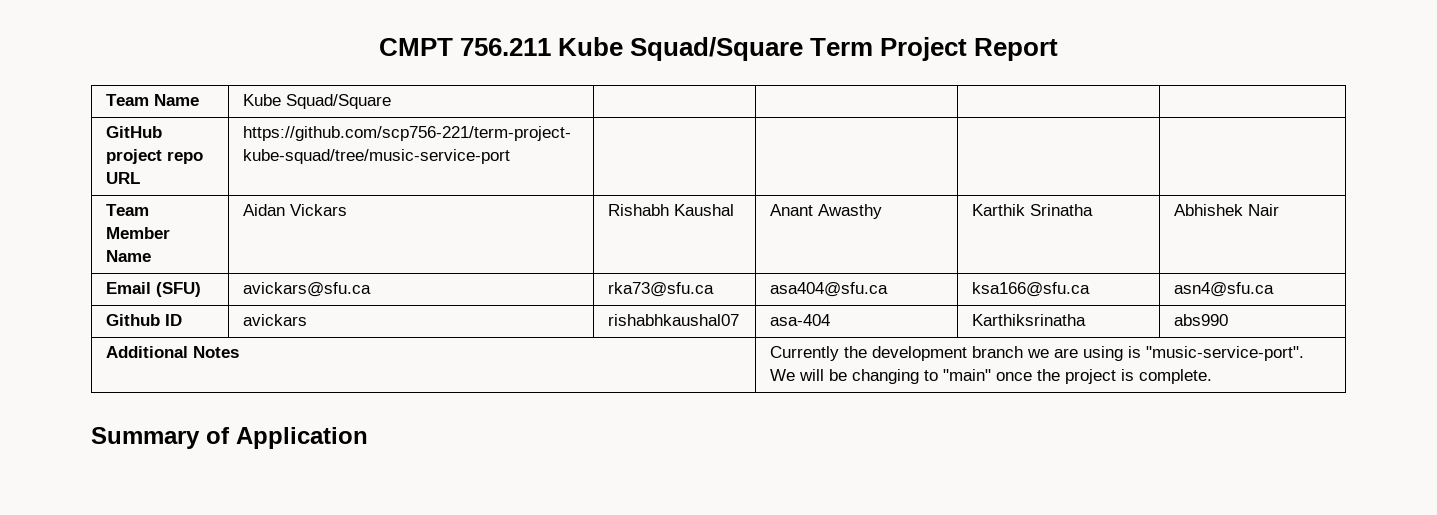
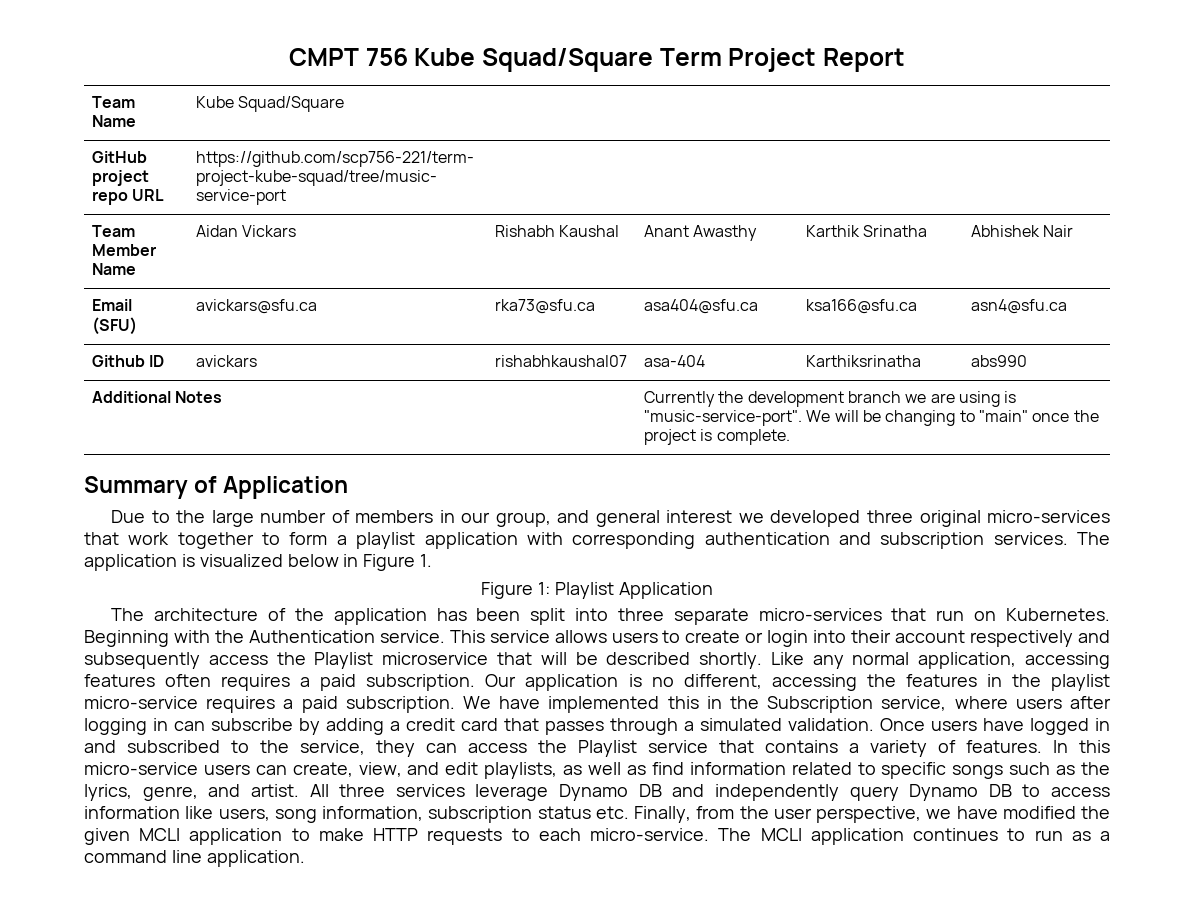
[459,38,551,56] 756.211 -> [365,48,408,66] 756
(368, 438) none -> [111,510,1111,527] [84,532,1111,549] [84,554,433,571] [481,582,713,599] [111,608,1111,625] [84,630,1111,647] [84,652,1111,669] [84,674,1110,691] [84,696,1112,713] [84,718,1110,735] [84,740,1110,757] [84,762,1111,779] [84,784,1110,801] [84,806,1110,823] [84,828,1111,845] [84,850,305,867] // Due to the large number of members in our group, and general interest we developed three original micro-services that work together to form a playlist application with corresponding authentication and subscription services. The application is visualized below in Figure 1. // Figure 1: Playlist Application // The architecture of the application has been split into three separate micro-services that run on Kubernetes. Beginning with the Authentication service. This service allows users to create or login into their account respectively and subsequently access the Playlist microservice that will be described shortly. Like any normal application, accessing features often requires a paid subscription. Our application is no different, accessing the features in the playlist micro-service requires a paid subscription. We have implemented this in the Subscription service, where users after logging in can subscribe by adding a credit card that passes through a simulated validation. Once users have logged in and subscribed to the service, they can access the Playlist service that contains a variety of features. In this micro-service users can create, view, and edit playlists, as well as find information related to specific songs such as the lyrics, genre, and artist. All three services leverage Dynamo DB and independently query Dynamo DB to access information like users, song information, subscription status etc. Finally, from the user perspective, we have modified the given MCLI application to make HTTP requests to each micro-service. The MCLI application continues to run as a command line application.

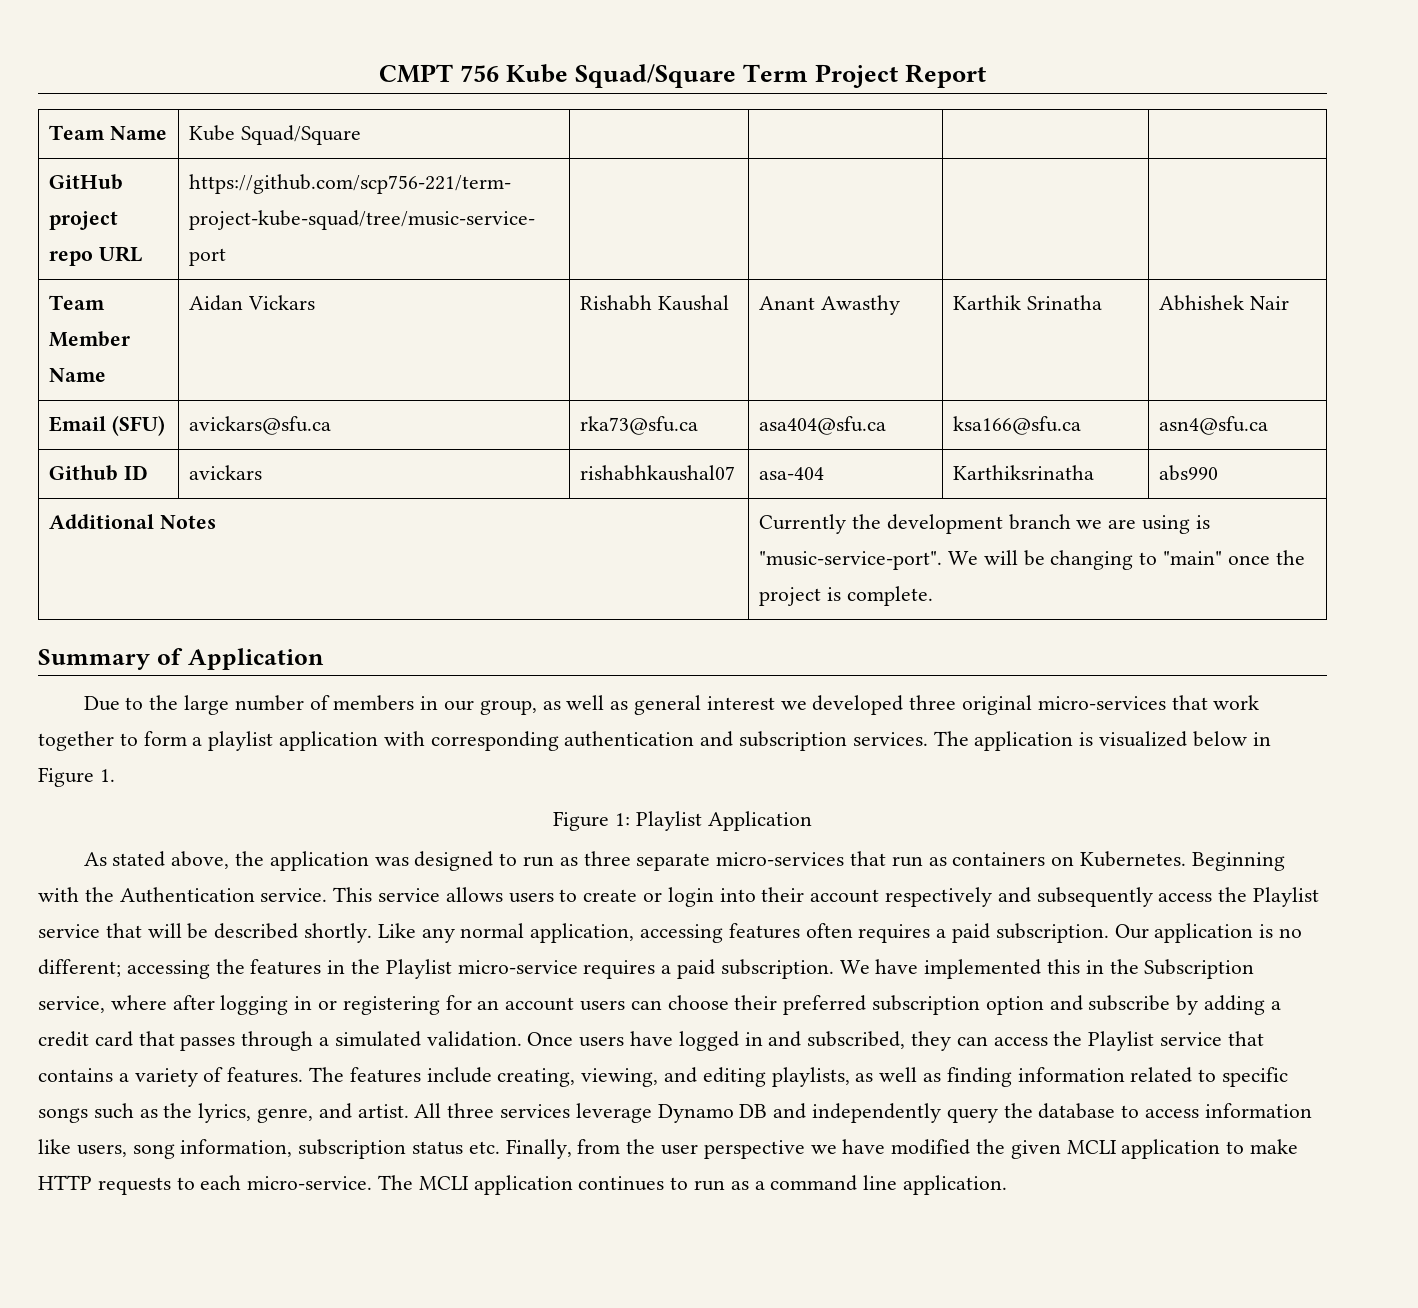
[557,510,590,523] and -> [542,695,629,710] as well as
[111,608,609,625] The architecture of the application has been split into -> [83,851,578,871] As stated above, the application was designed to run as
(965, 615) none -> [928,852,1046,866] as containers
[382,652,489,665] microservice -> [38,924,100,938] service
[683,674,762,689] different, -> [38,959,121,977] different;
[1051,674,1110,691] playlist -> [385,959,452,979] Playlist
[1015,698,1062,709] users -> (167, 1002) none
[174,721,205,731] can -> [318,995,1083,1015] or registering for an account users can choose their preferred subscription option and
[127,740,365,755] subscribed to the service, -> [807,1031,906,1049] subscribed,
[1053,740,1110,753] [84,762,479,777] In this micro-service users can create, view, and edit -> [309,1067,766,1087] The features include creating, viewing, and editing
[651,762,684,775] find -> [946,1067,1012,1087] finding
[909,784,1012,801] Dynamo DB -> [1003,1103,1116,1119] the database
[816,806,921,823] perspective, -> [703,1140,805,1159] perspective

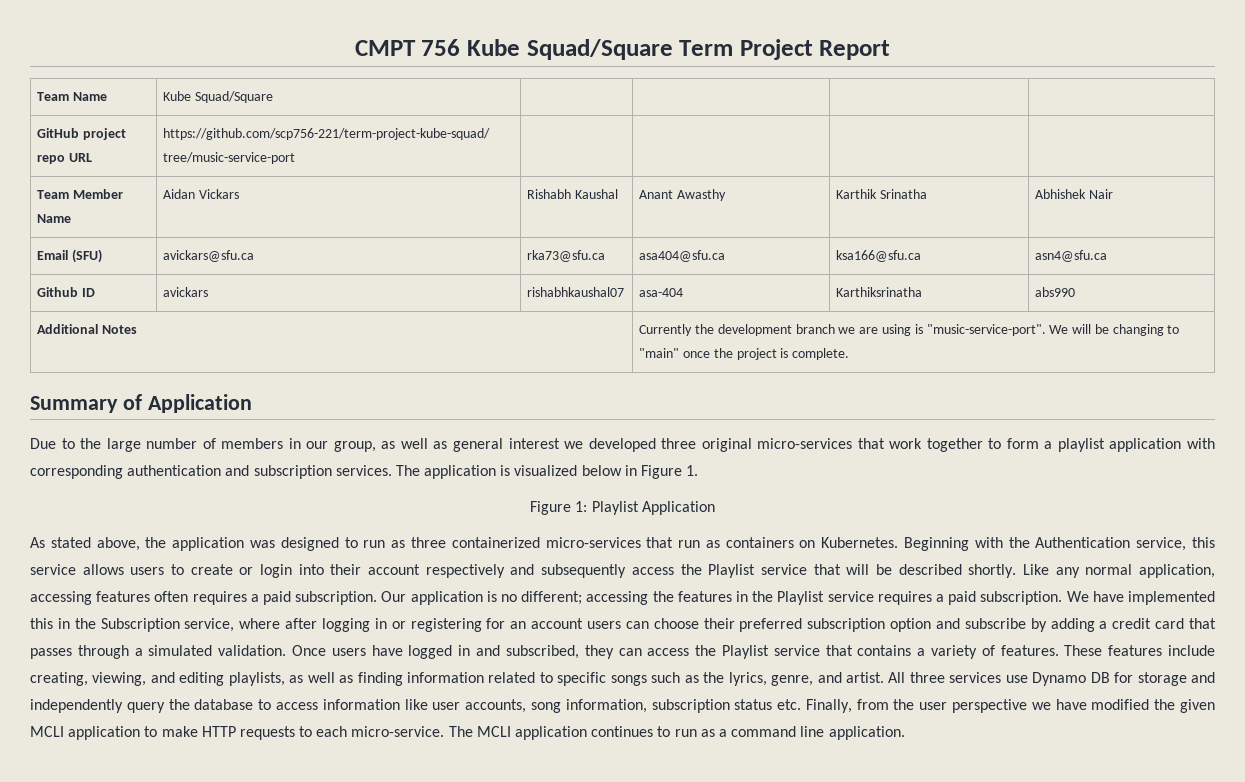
[636,853,711,871] separate -> [451,537,540,548] containerized
[260,887,373,902] service. This -> [1136,537,1215,551] service, this
[457,960,578,974] micro-service -> [827,591,874,602] service
[309,1067,345,1082] The -> [1064,645,1103,656] These
[575,1103,652,1123] leverage -> [1005,675,1028,683] use
(768, 1111) none -> [1114,672,1187,686] for storage
[76,1144,127,1157] users, -> [432,699,527,713] user accounts,

